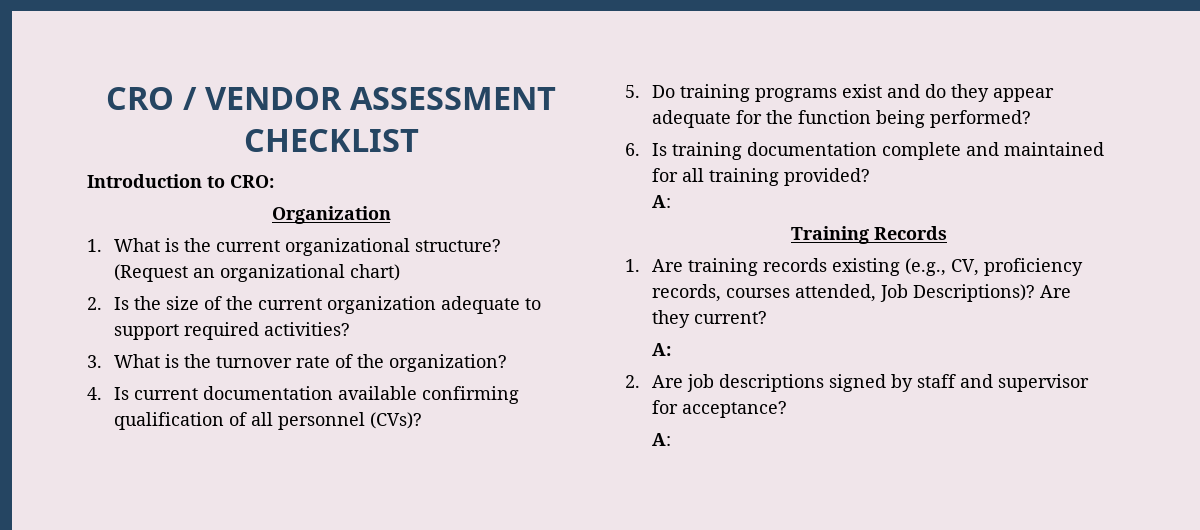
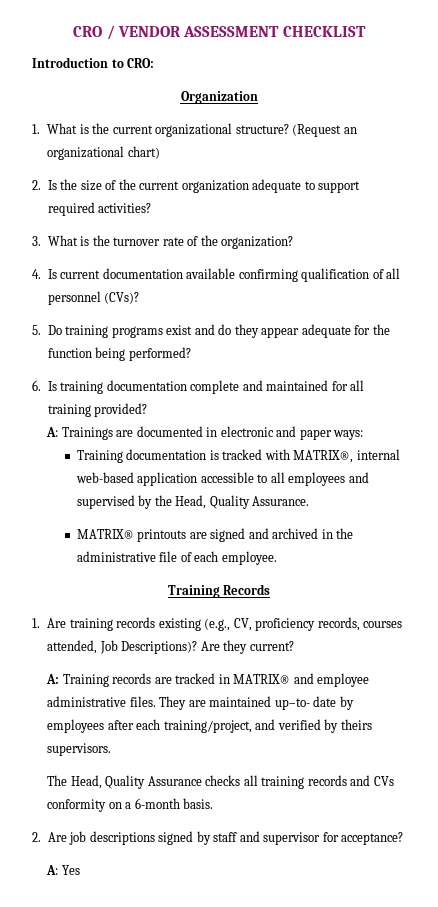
(672, 201) none -> [61,426,364,440] [76,449,400,463] [75,472,369,486] [76,495,310,509] [76,528,354,542] [76,551,277,565] Trainings are documented in electronic and paper ways: // Training documentation is tracked with MATRIX®, internal web-based application accessible to all employees and supervised by the Head, Quality Assurance. // MATRIX® printouts are signed and archived in the administrative file of each employee.
(672, 349) none -> [62,673,370,687] [47,696,354,710] [47,719,372,733] [47,743,112,756] [47,775,394,789] [47,798,214,812] Training records are tracked in MATRIX® and employee administrative files. They are maintained up–to- date by employees after each training/project, and verified by theirs supervisors. // The Head, Quality Assurance checks all training records and CVs conformity on a 6-month basis.
(672, 439) none -> [61,865,80,875] Yes

